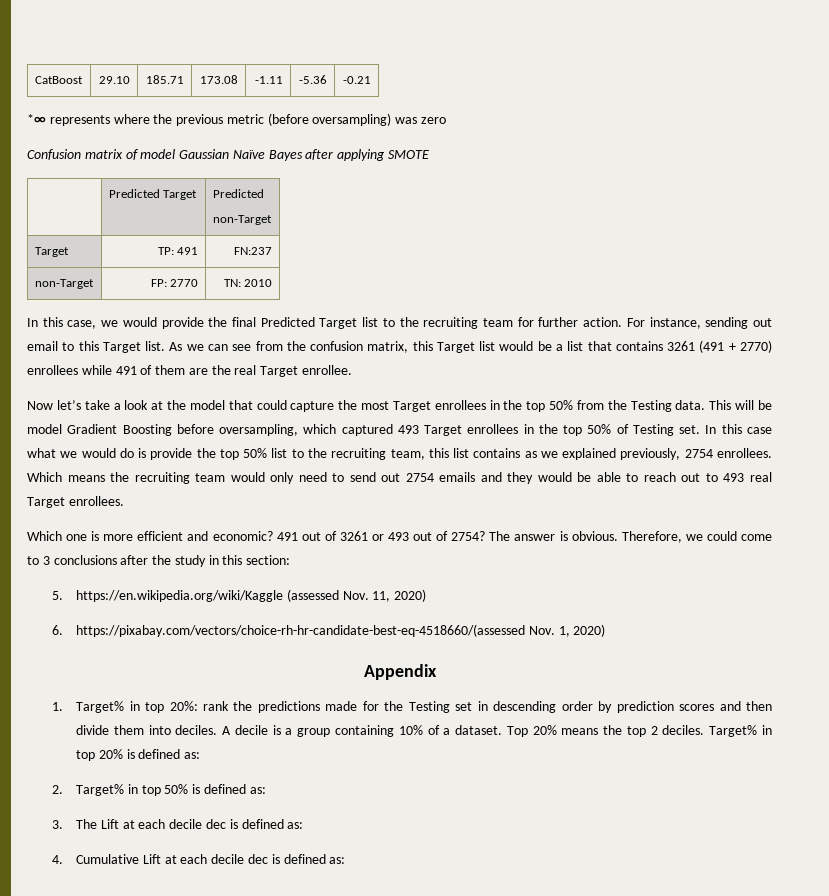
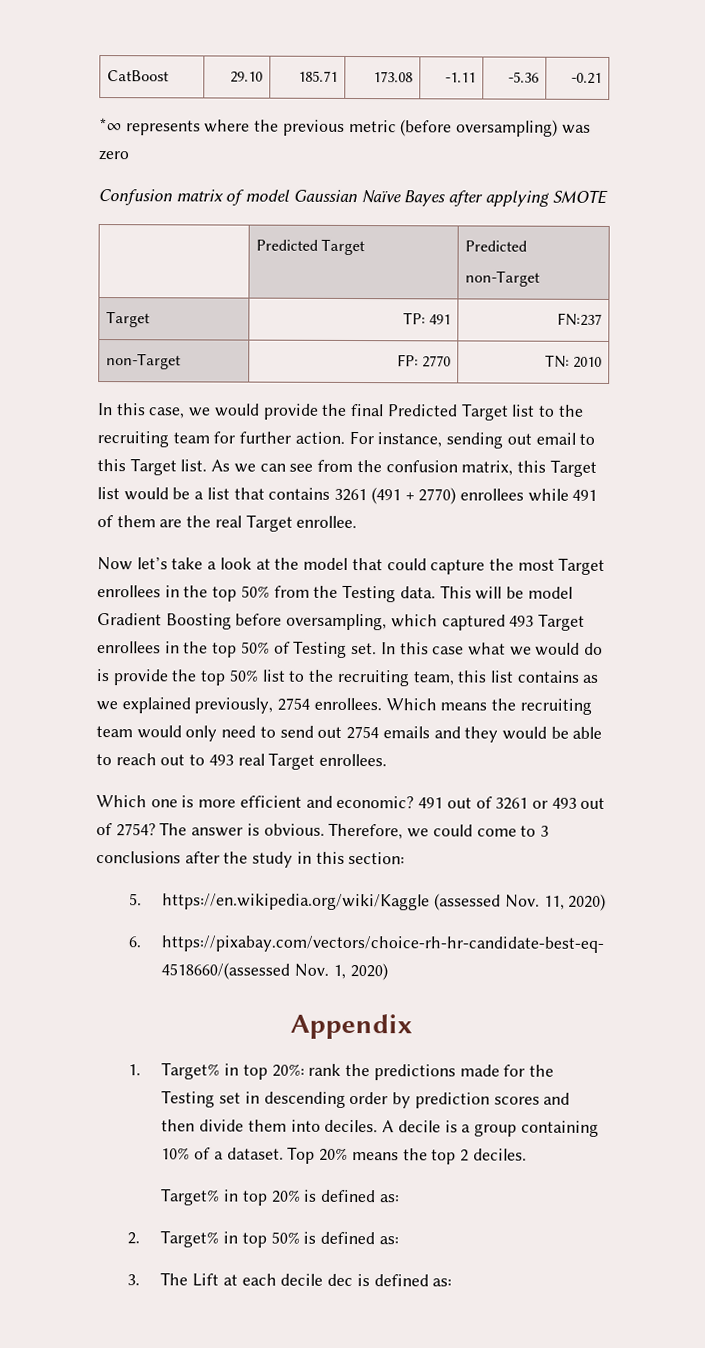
(705, 730) none -> (527, 1154) //
[51,854,346,864] // 4. Cumulative Lift at each decile dec is defined as: -> (453, 1282) none

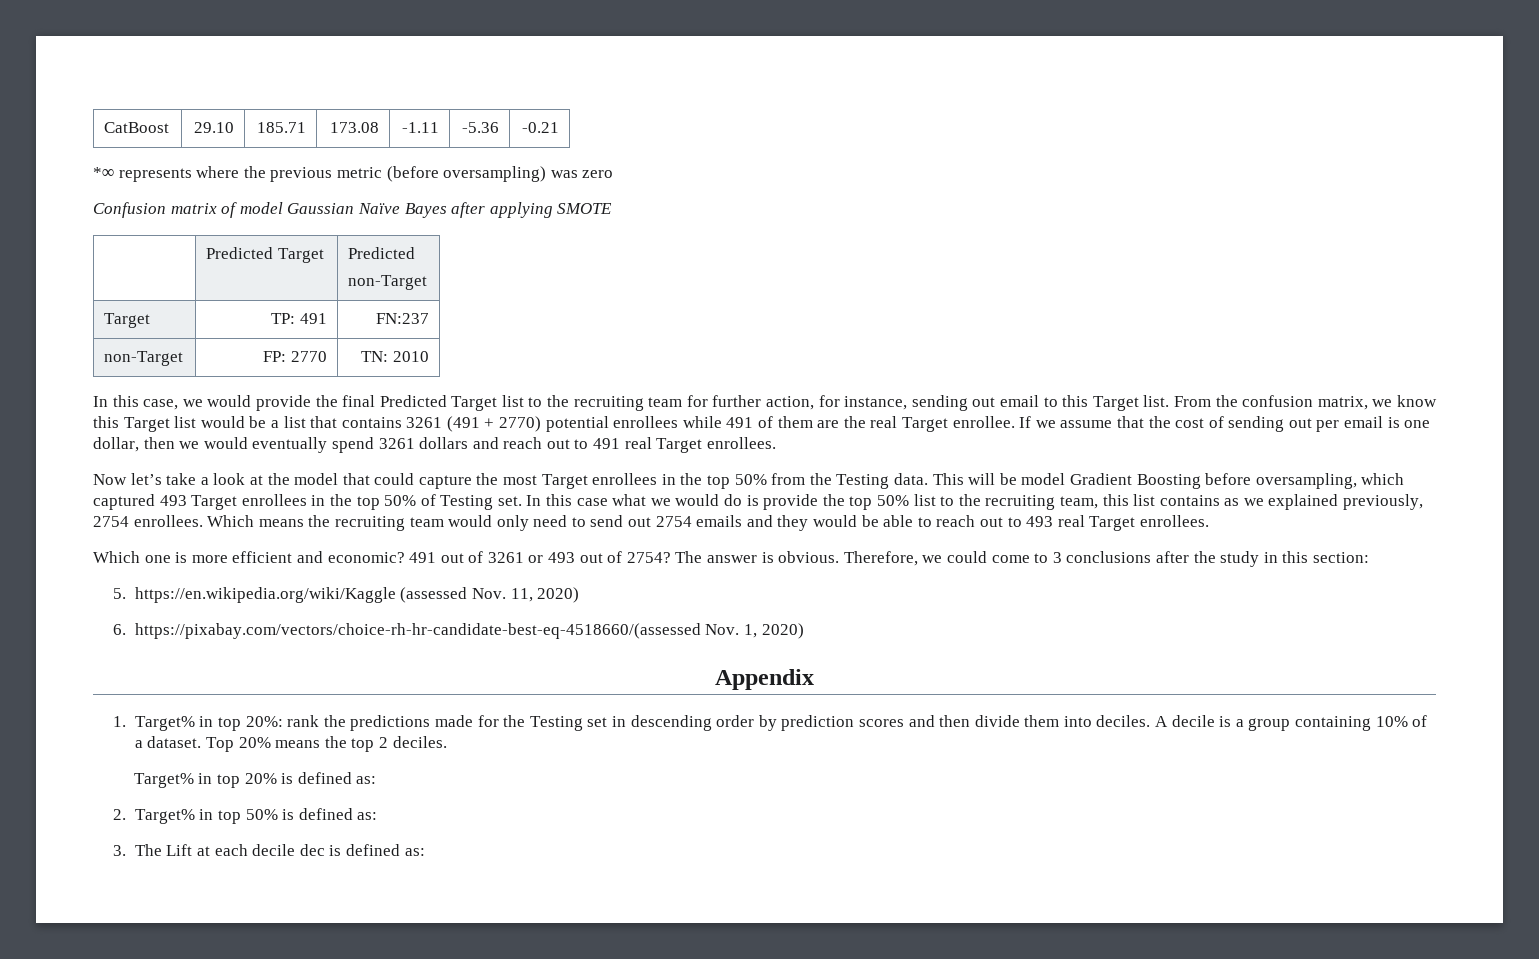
[294,430,374,445] action. For -> [766,395,840,410] action, for
[211,459,354,473] As we can see from -> [1173,396,1211,407] From
(514, 468) none -> [1372,395,1437,407] we know
(457, 496) none -> [545,416,609,432] potential
(358, 522) none -> [1019,416,1431,432] [93,437,776,453] If we assume that the cost of sending out per email is one dollar, then we would eventually spend 3261 dollars and reach out to 491 real Target enrollees.

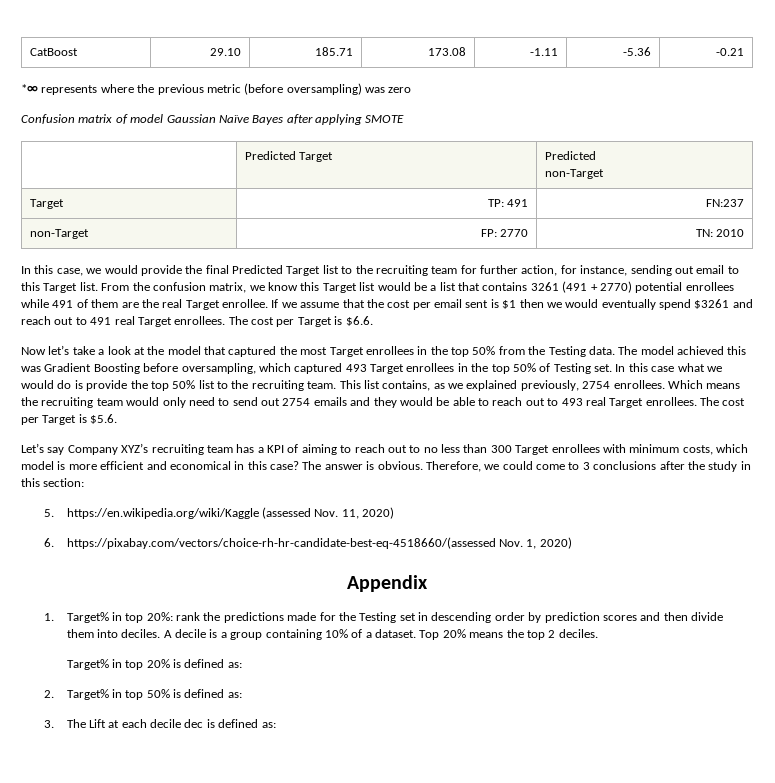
[1208,416,1431,432] [93,437,139,452] of sending out per email is one dollar, -> [412,299,517,310] per email sent is $1
[378,437,469,449] 3261 dollars -> [694,299,730,309] $3261
(776, 443) none -> [228,316,373,327] The cost per Target is $6.6.
[374,473,472,489] could capture -> [228,346,277,357] captured
[932,473,1066,485] This will be model -> [618,346,747,355] [21,366,41,372] The model achieved this was
[1059,494,1220,509] team, this list contains -> [307,380,431,391] team. This list contains,
[93,551,671,563] // Which one is more efficient and economic? 491 out of 3261 or 493 out of 2754? -> [700,397,746,406] [21,414,118,425] [21,443,748,455] [21,461,299,470] The cost per Target is $5.6. // Let’s say Company XYZ’s recruiting team has a KPI of aiming to reach out to no less than 300 Target enrollees with minimum costs, which model is more efficient and economical in this case?

